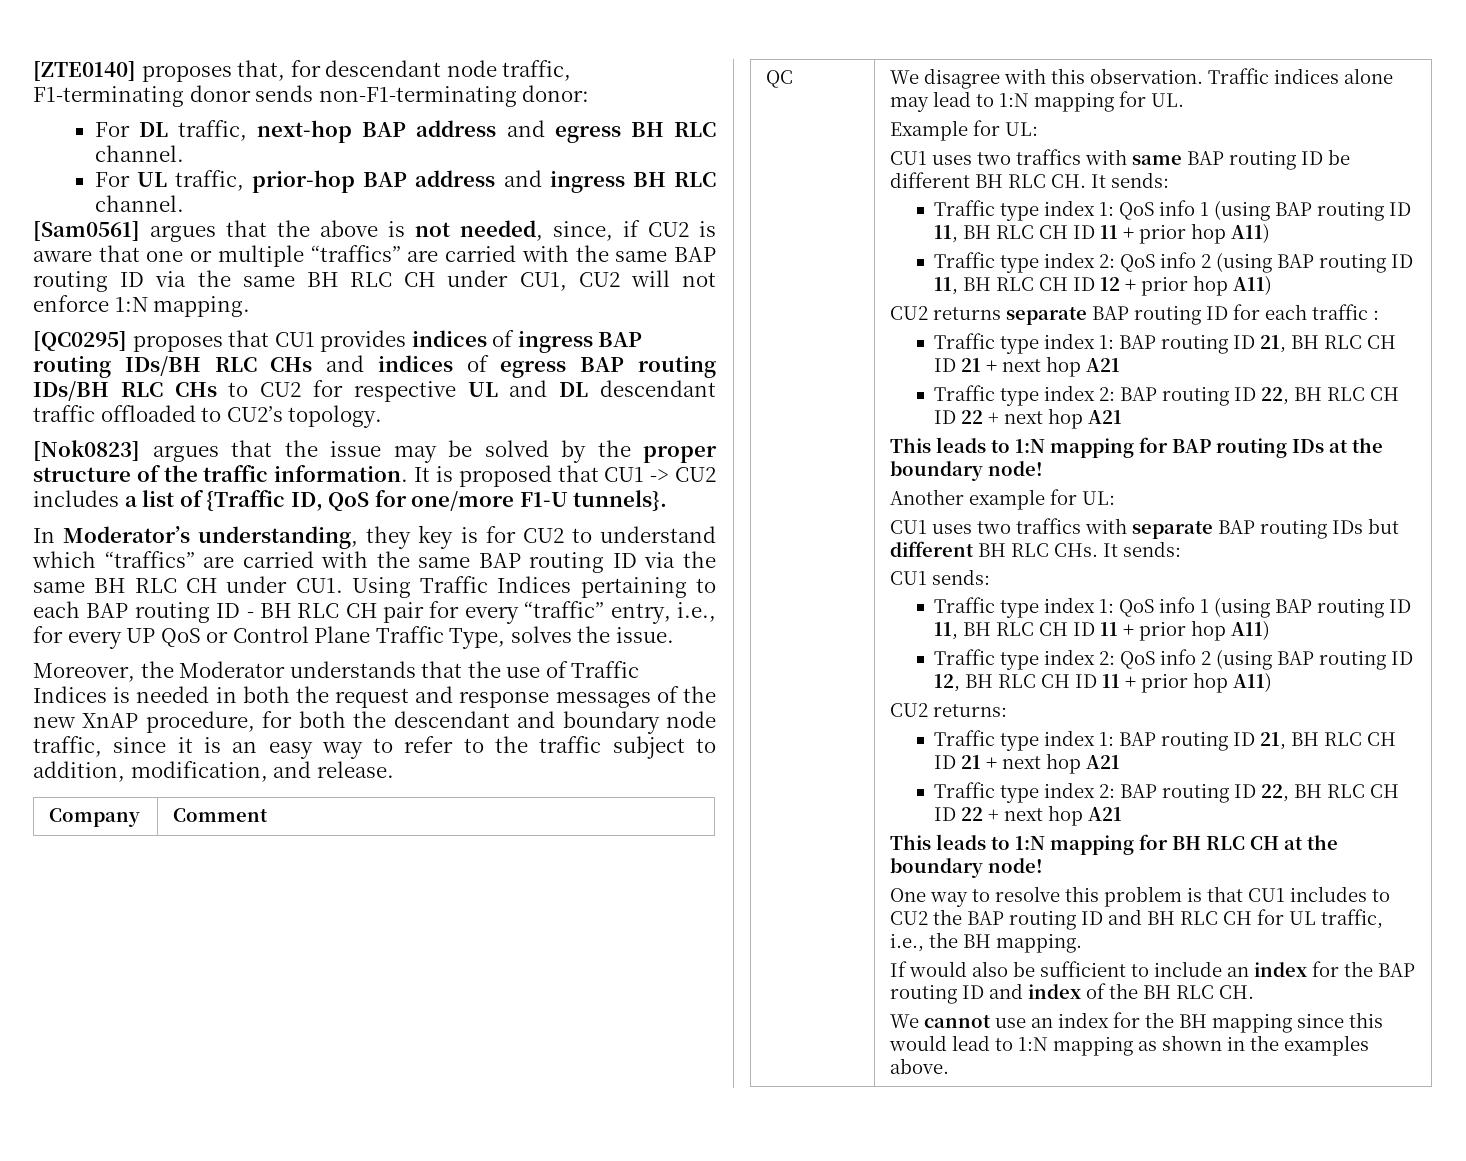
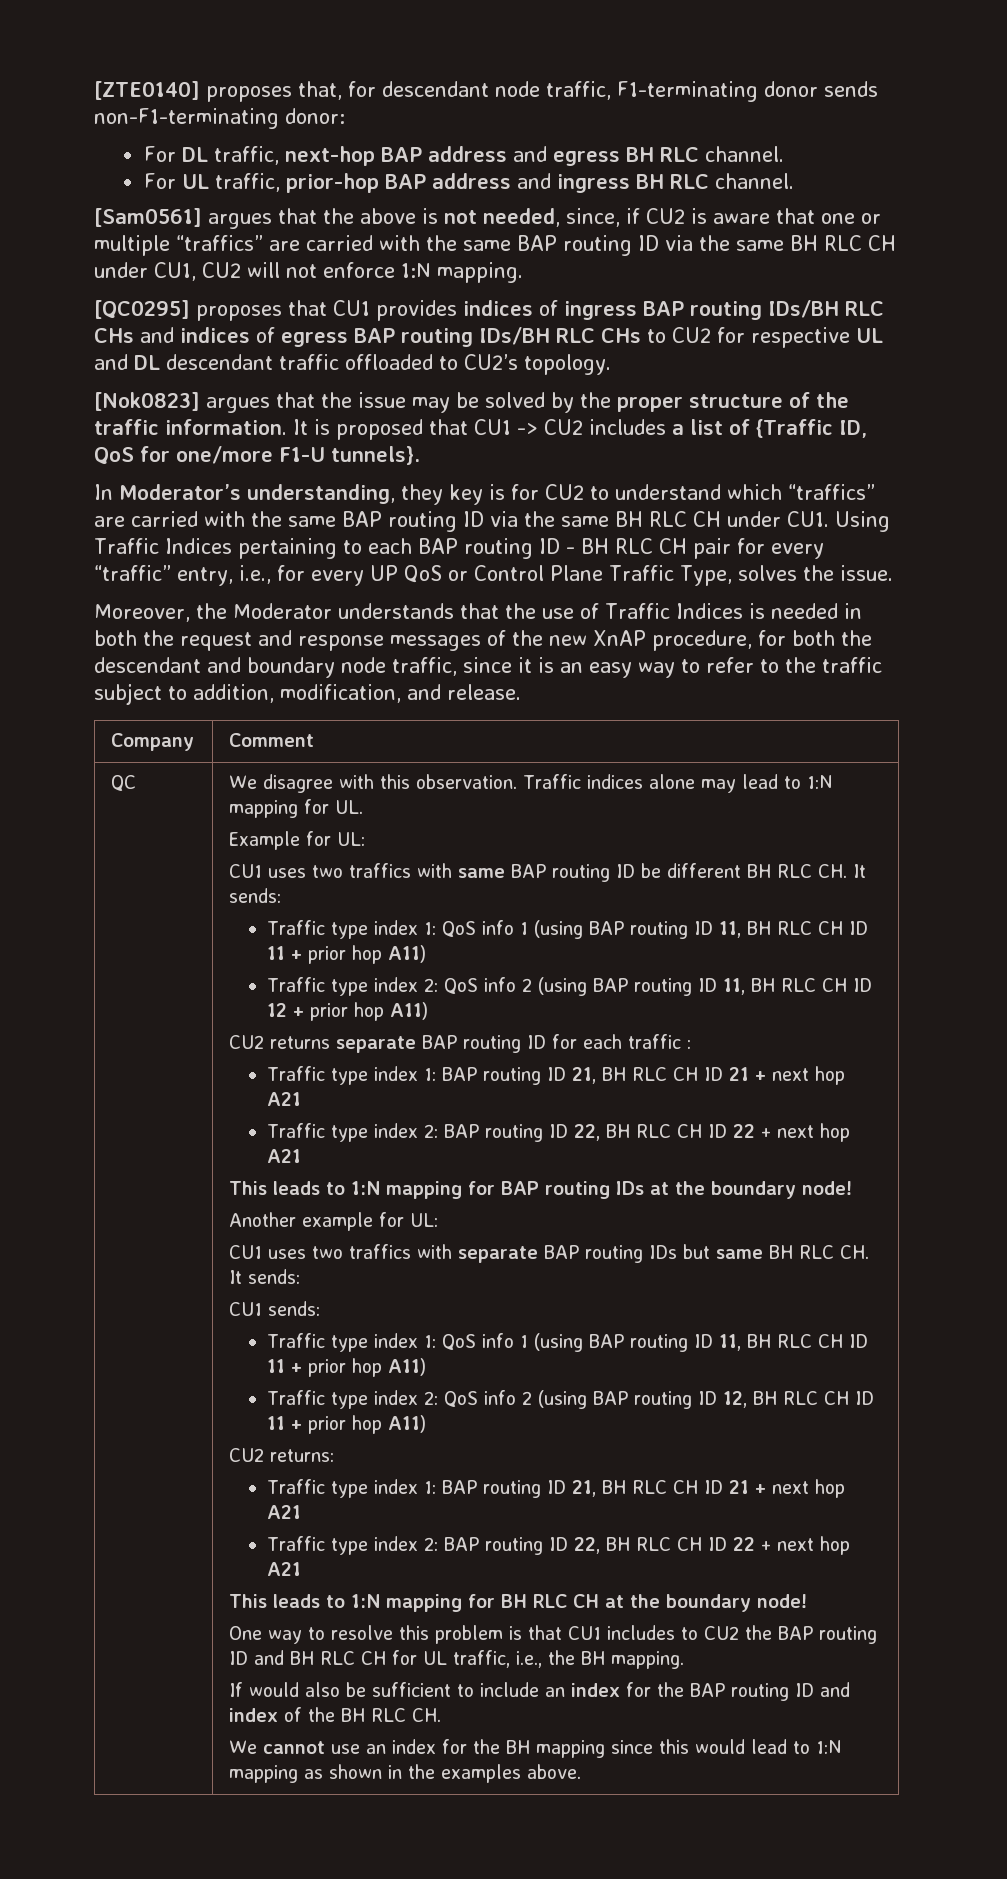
[890,541,1099,557] different BH RLC CHs. -> [716,1245,870,1259] same BH RLC CH.

